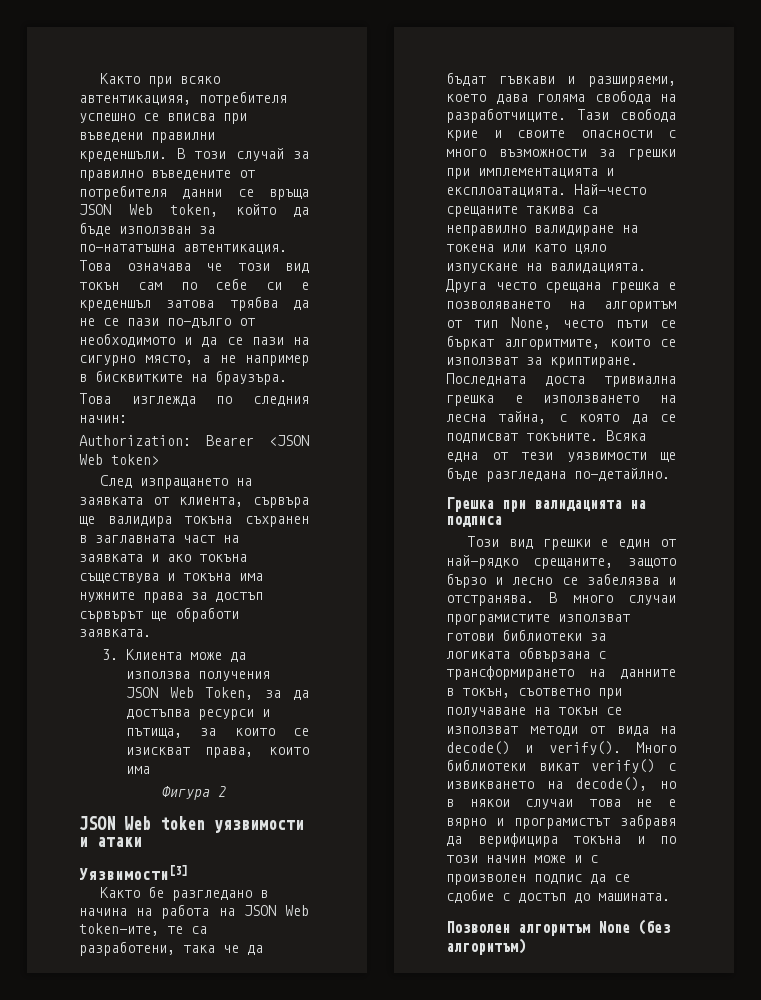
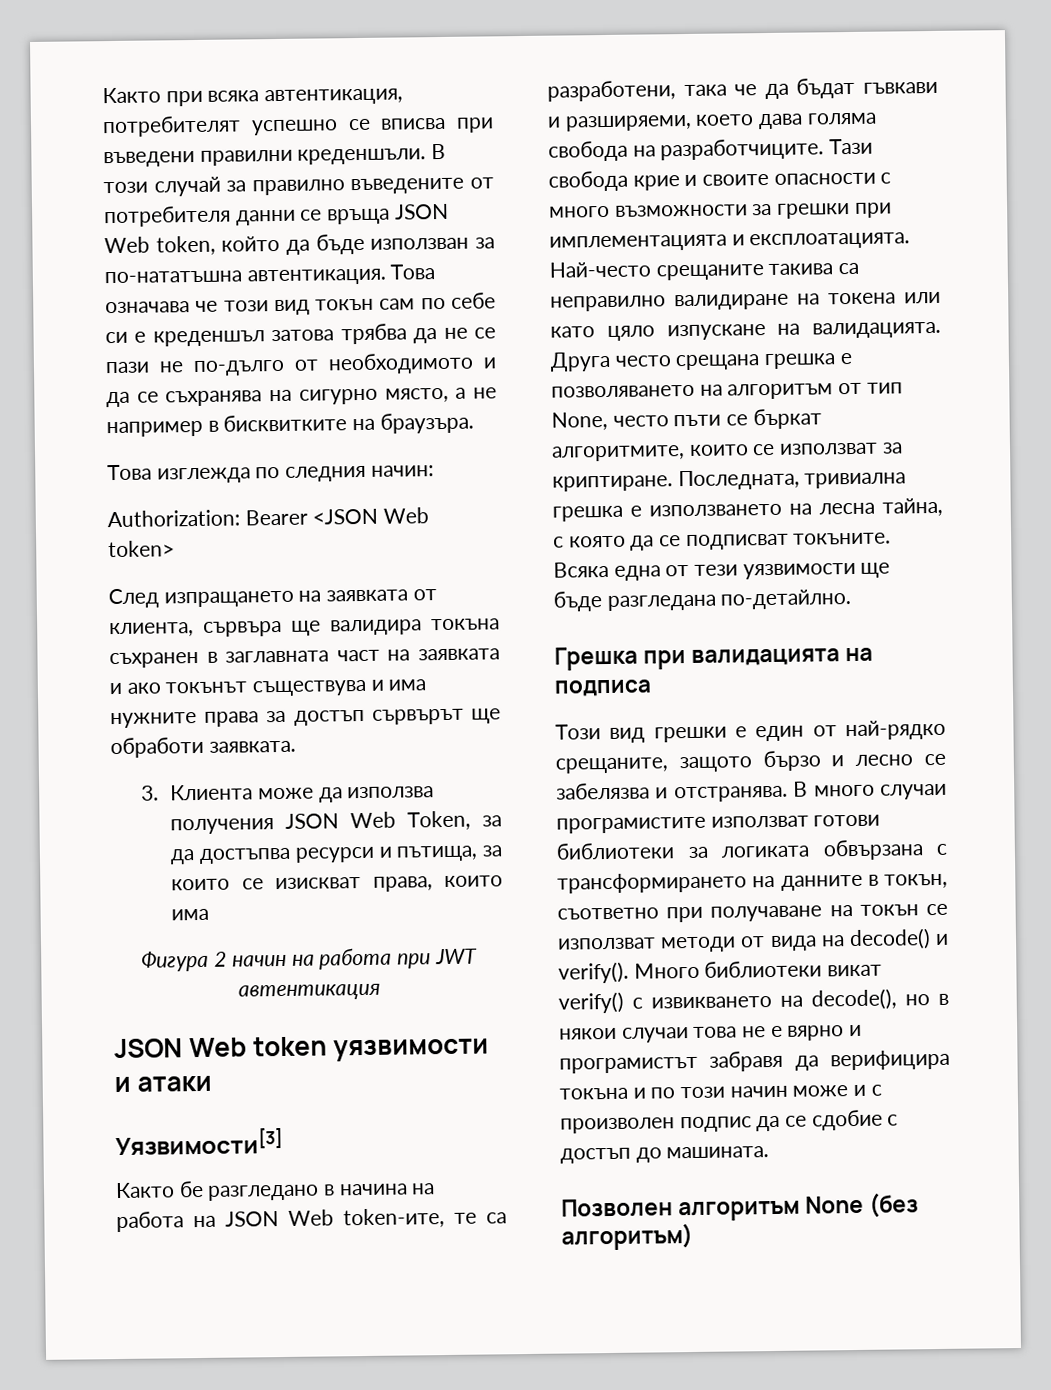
[179,76,220,84] [79,91,287,106] всяко автентикацияя, потребителя -> [207,88,404,106] [102,115,241,138] всяка автентикация, потребителят
(159, 322) none -> [159,361,184,373] не
[251,337,284,345] пази -> [165,390,263,407] съхранява
[199,554,247,562] токъна -> [165,681,248,694] токънът
[183,573,231,581] токъна -> (384, 685) none
(226, 791) none -> [231,947,478,970] [237,983,380,1001] начин на работа при JWT автентикация
[446,373,585,386] Последната доста -> [677,469,800,491] Последната,

